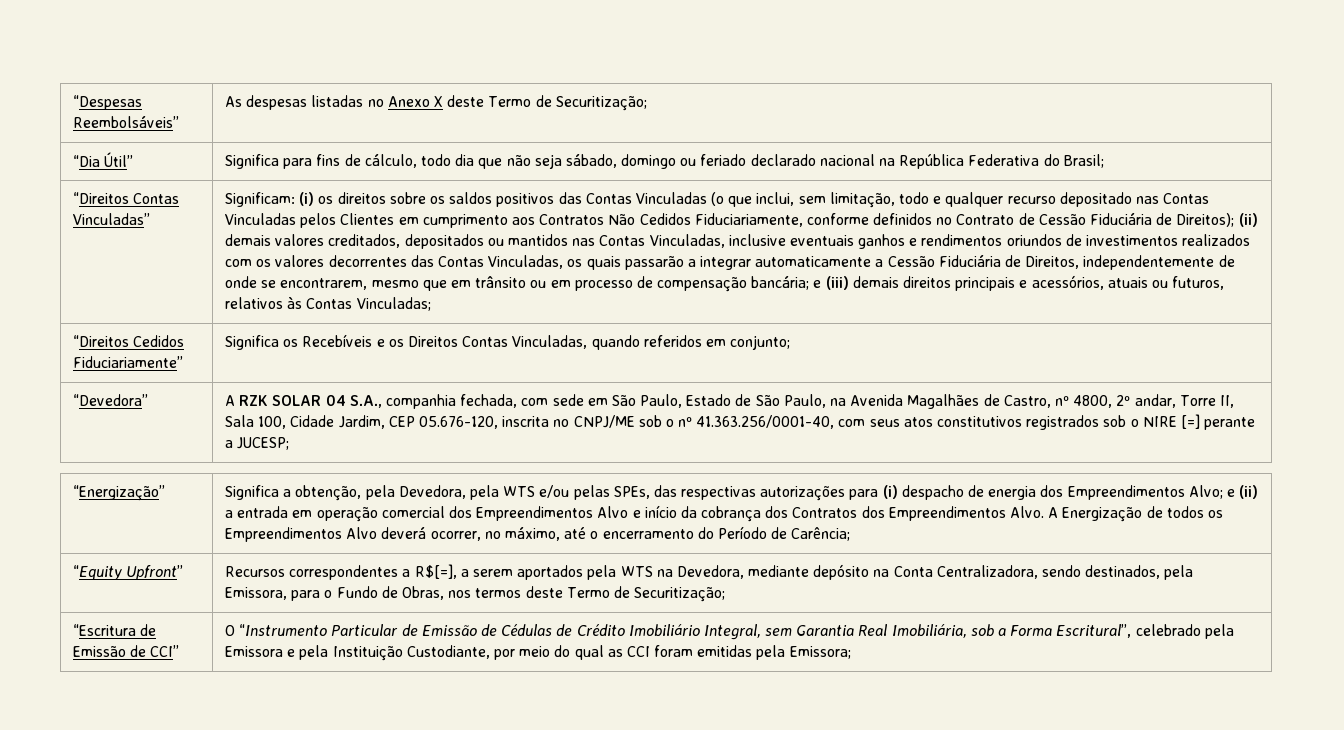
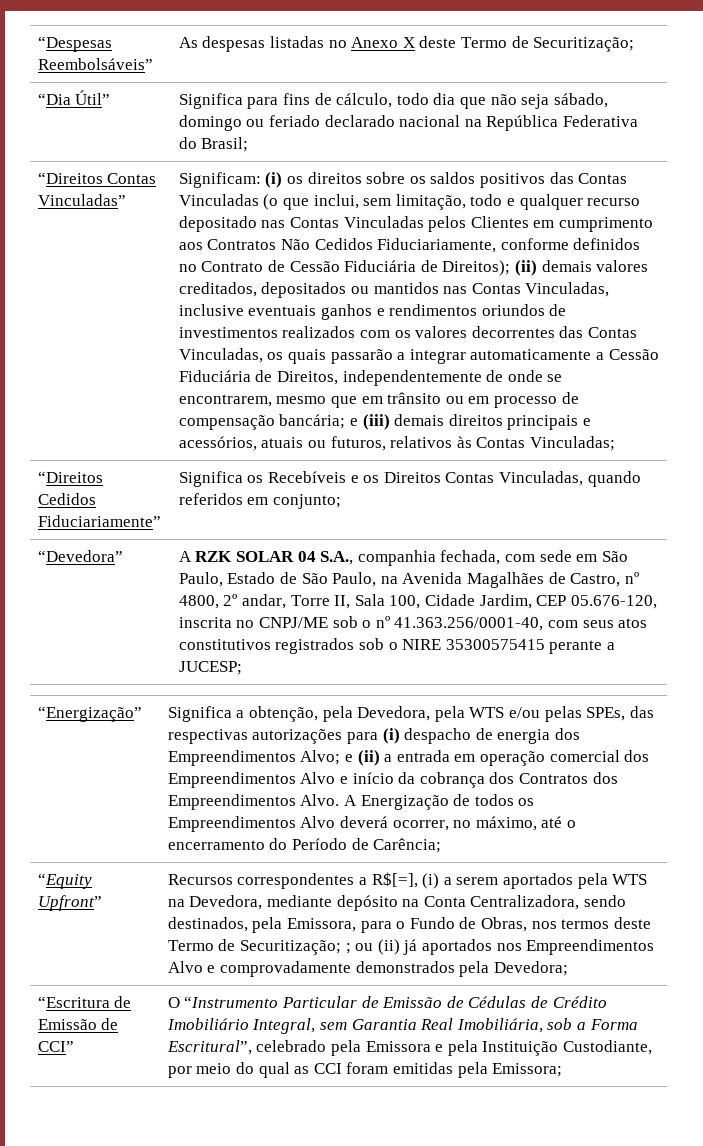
[1180,414,1200,429] [=] -> [445,639,545,650] 35300575415
(457, 571) none -> [422,873,440,889] (i)
(726, 594) none -> [345,939,655,955] [167,961,568,977] ; ou (ii) já aportados nos Empreendimentos Alvo e comprovadamente demonstrados pela Devedora;

